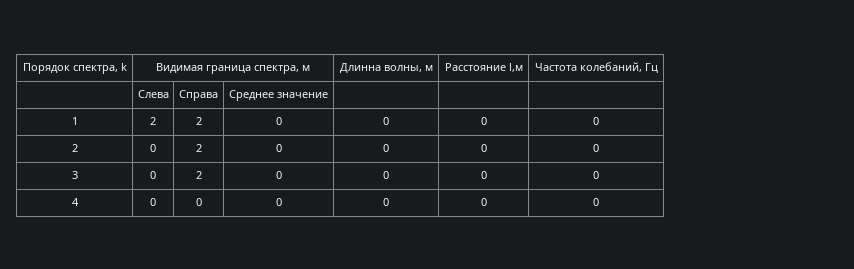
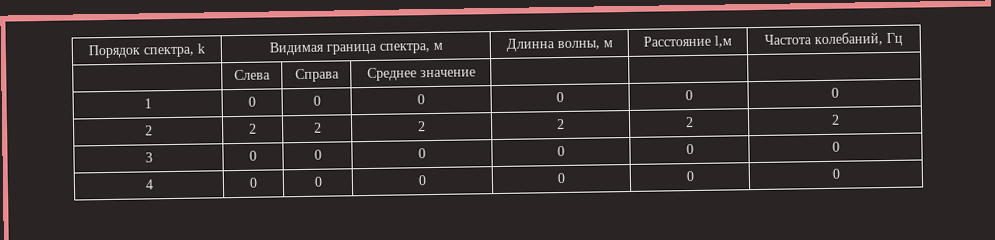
[150,117,156,125] [195,117,202,125] 2 | 2 -> [248,96,256,107] [312,95,321,106] 0 | 0
[150,144,156,152] [195,144,202,152] [275,144,282,152] [383,144,389,152] [480,144,487,152] [593,144,599,152] 0 | 2 | 0 | 0 | 0 | 0 -> [249,123,257,134] [313,122,322,133] [418,121,426,132] [556,118,565,130] [684,116,694,128] [830,114,840,125] 2 | 2 | 2 | 2 | 2 | 2
[195,171,202,179] 2 -> [313,149,322,160] 0

